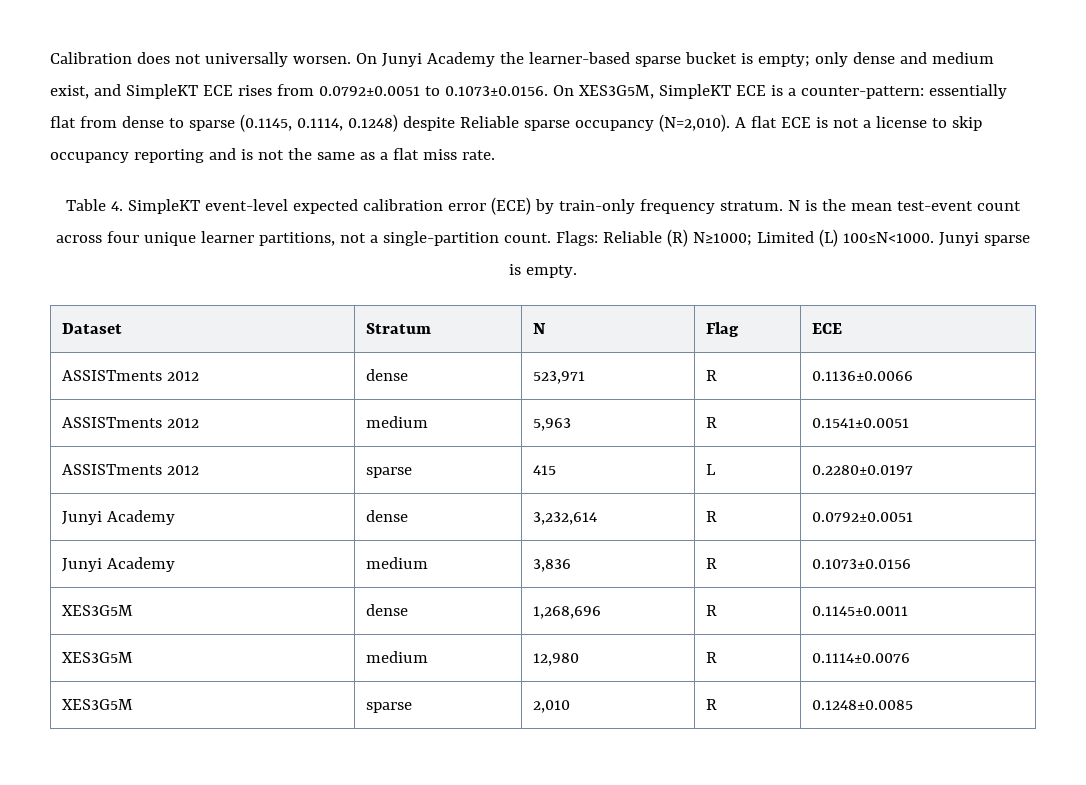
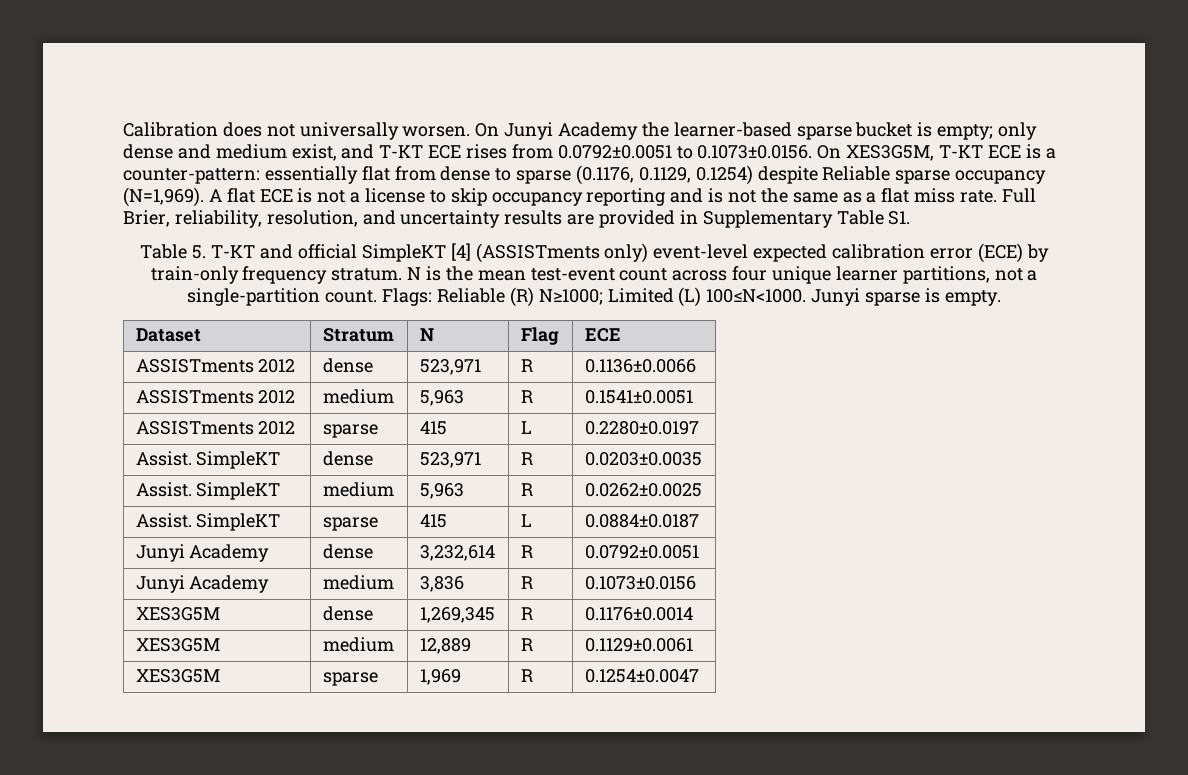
[125,84,198,99] SimpleKT -> [379,145,424,158] T-KT
[658,84,731,99] SimpleKT -> [939,145,984,158] T-KT
[239,114,398,132] (0.1145, 0.1114, 0.1248) -> [576,165,753,185] (0.1176, 0.1129, 0.1254)
[658,114,730,132] (N=2,010). -> [123,187,204,207] (N=1,969).
[66,199,201,214] // Table 4. SimpleKT -> [1001,188,1036,203] [123,210,911,228] [140,243,649,263] Full Brier, reliability, resolution, and uncertainty results are provided in Supplementary Table S1. // Table 5. T-KT and official SimpleKT [4] (ASSISTments only)
(913, 470) none -> [135,451,281,469] [322,451,373,466] [419,452,481,468] [520,452,533,465] [584,452,702,466] [135,482,281,500] [322,482,394,497] [419,483,464,499] [520,483,533,496] [584,483,702,497] [135,513,281,531] [322,517,378,531] [419,514,447,528] [520,514,532,527] [584,514,699,528] // Assist. SimpleKT | dense | 523,971 | R | 0.0203±0.0035 // Assist. SimpleKT | medium | 5,963 | R | 0.0262±0.0025 // Assist. SimpleKT | sparse | 415 | L | 0.0884±0.0187
[532,606,601,619] [705,605,717,616] [811,606,908,616] 1,268,696 | R | 0.1145±0.0011 -> [419,607,495,623] [520,607,533,620] [584,607,693,621] 1,269,345 | R | 0.1176±0.0014
[532,653,579,666] [705,652,717,663] [811,653,910,663] 12,980 | R | 0.1114±0.0076 -> [419,638,471,654] [520,638,533,651] [584,638,693,652] 12,889 | R | 0.1129±0.0061
[532,700,570,713] [705,699,717,710] [811,700,913,710] 2,010 | R | 0.1248±0.0085 -> [419,669,461,685] [520,669,533,682] [584,669,699,683] 1,969 | R | 0.1254±0.0047

